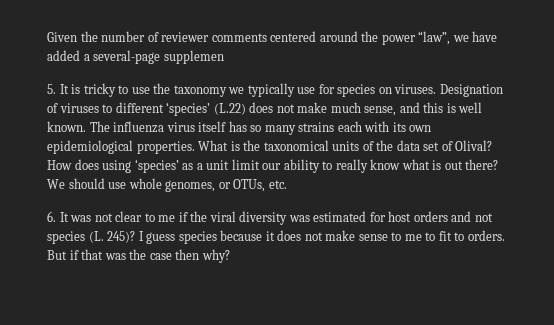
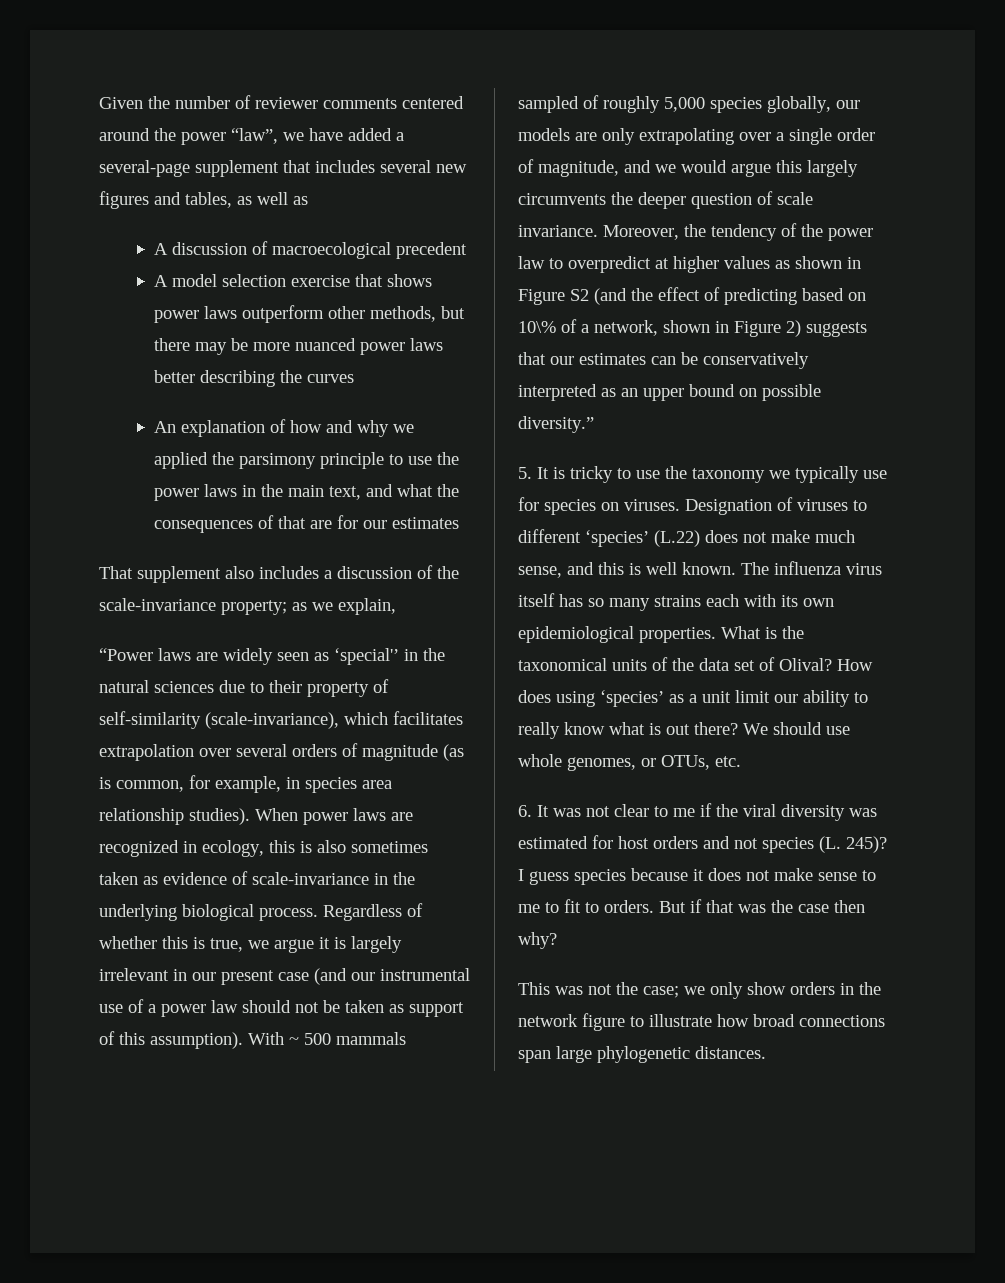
[163,50,224,64] supplemen -> [195,160,467,177] [99,191,308,209] [153,241,467,259] [153,274,432,287] [153,305,465,323] [153,338,443,355] [153,370,354,387] [153,419,414,437] [153,452,459,469] [153,484,459,501] [153,515,459,533] [99,565,459,583] [99,598,396,615] [99,648,445,665] [99,679,389,697] [99,711,463,729] [99,743,464,761] [99,775,392,793] [99,808,413,825] [99,840,428,857] [99,871,415,885] [99,903,423,921] [99,936,402,953] [99,968,470,985] [99,999,464,1017] [99,1031,406,1049] [518,95,860,113] [518,128,875,145] [518,159,858,177] [518,191,813,209] [518,223,873,241] [518,256,861,273] [518,287,866,305] [518,319,867,337] [518,352,809,369] [518,384,821,401] [518,416,594,433] supplement that includes several new figures and tables, as well as // A discussion of macroecological precedent // A model selection exercise that shows power laws outperform other methods, but there may be more nuanced power laws better describing the curves // An explanation of how and why we applied the parsimony principle to use the power laws in the main text, and what the consequences of that are for our estimates // That supplement also includes a discussion of the scale-invariance property; as we explain, // “Power laws are widely seen as ‘special'’ in the natural sciences due to their property of self-similarity (scale-invariance), which facilitates extrapolation over several orders of magnitude (as is common, for example, in species area relationship studies). When power laws are recognized in ecology, this is also sometimes taken as evidence of scale-invariance in the underlying biological process. Regardless of whether this is true, we argue it is largely irrelevant in our present case (and our instrumental use of a power law should not be taken as support of this assumption). With ~ 500 mammals sampled of roughly 5,000 species globally, our models are only extrapolating over a single order of magnitude, and we would argue this largely circumvents the deeper question of scale invariance. Moreover, the tendency of the power law to overpredict at higher values as shown in Figure S2 (and the effect of predicting based on 10\% of a network, shown in Figure 2) suggests that our estimates can be conservatively interpreted as an upper bound on possible diversity.”
(230, 256) none -> [518,982,881,999] [518,1013,885,1031] [518,1046,766,1063] // This was not the case; we only show orders in the network figure to illustrate how broad connections span large phylogenetic distances.

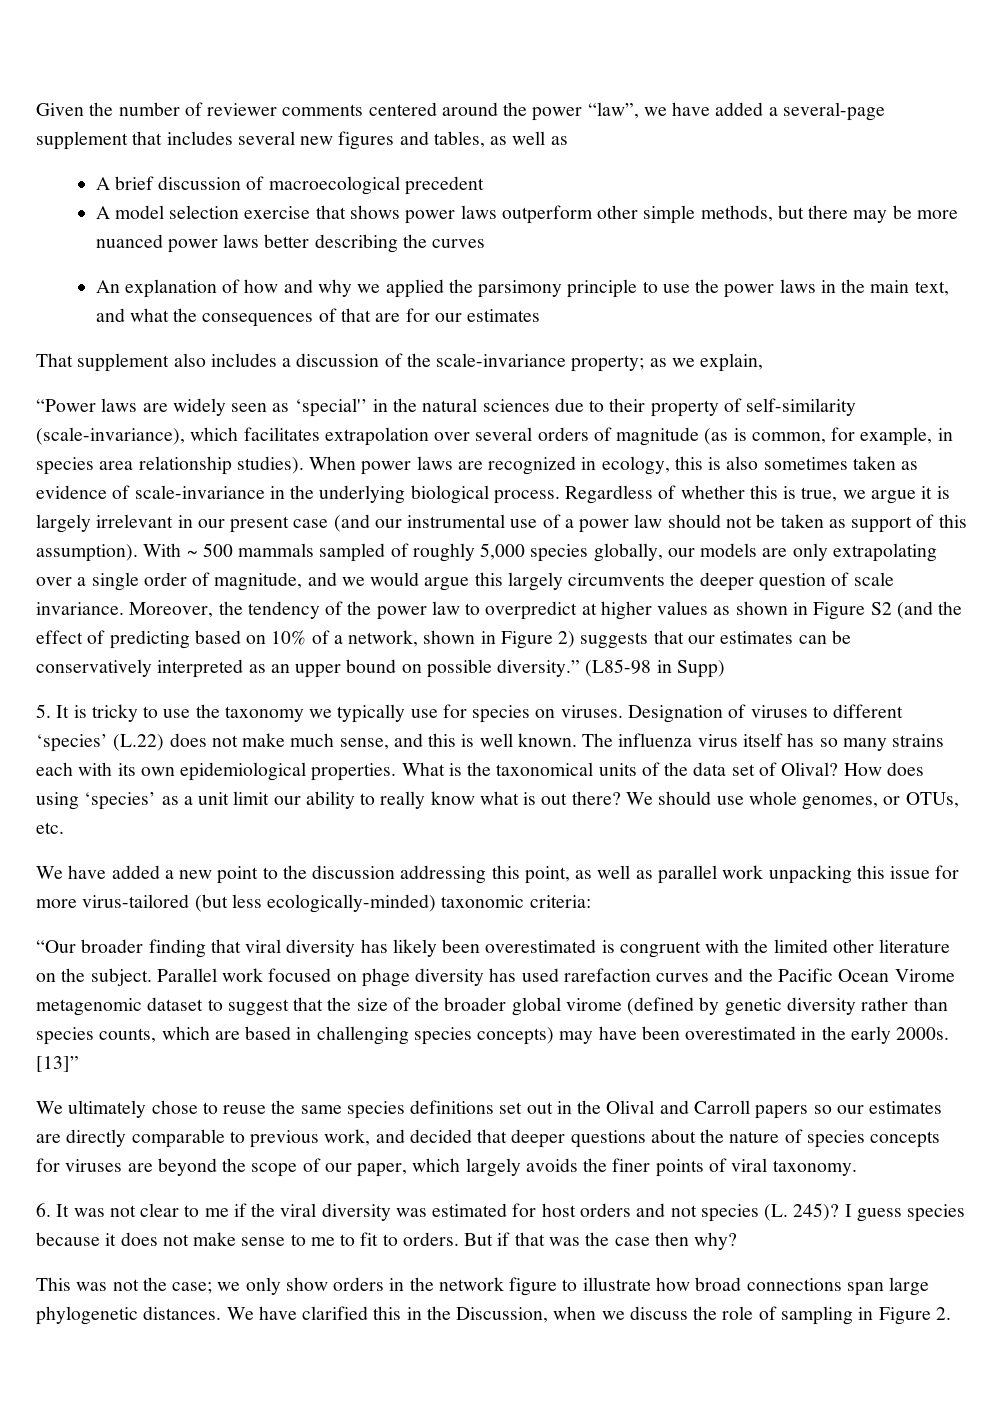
(168, 249) none -> [114,176,154,190] brief
(365, 312) none -> [643,205,696,224] simple
[518,321,556,333] 10\% -> [271,630,307,645] 10%
(594, 424) none -> [585,659,725,678] (L85-98 in Supp)
(741, 761) none -> [36,865,960,884] [36,894,591,913] [36,939,951,958] [36,968,955,987] [36,997,948,1016] [36,1026,950,1045] [36,1056,79,1072] [36,1100,943,1119] [36,1129,941,1148] [36,1158,857,1177] // We have added a new point to the discussion addressing this point, as well as parallel work unpacking this issue for more virus-tailored (but less ecologically-minded) taxonomic criteria: // “Our broader finding that viral diversity has likely been overestimated is congruent with the limited other literature on the subject. Parallel work focused on phage diversity has used rarefaction curves and the Pacific Ocean Virome metagenomic dataset to suggest that the size of the broader global virome (defined by genetic diversity rather than species counts, which are based in challenging species concepts) may have been overestimated in the early 2000s. [13]” // We ultimately chose to reuse the same species definitions set out in the Olival and Carroll papers so our estimates are directly comparable to previous work, and decided that deeper questions about the nature of species concepts for viruses are beyond the scope of our paper, which largely avoids the finer points of viral taxonomy.
(766, 1052) none -> [226,1306,951,1325] We have clarified this in the Discussion, when we discuss the role of sampling in Figure 2.

